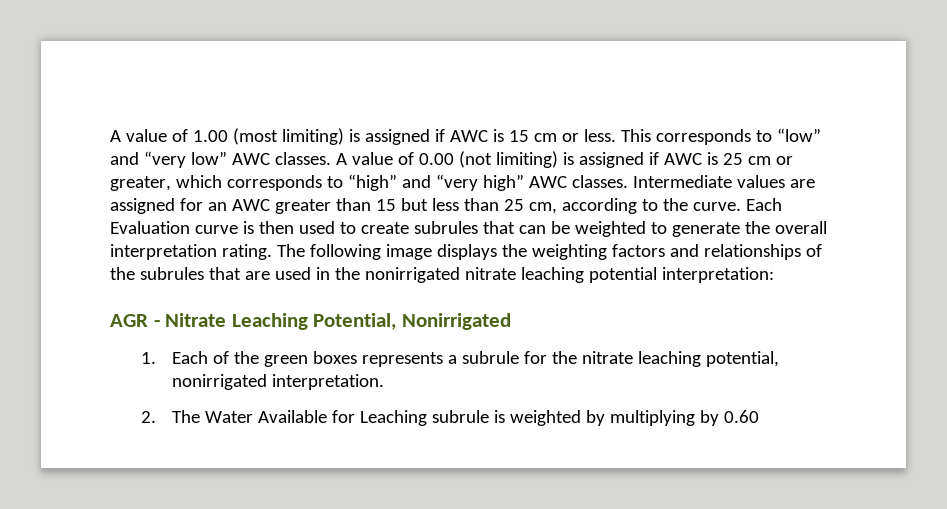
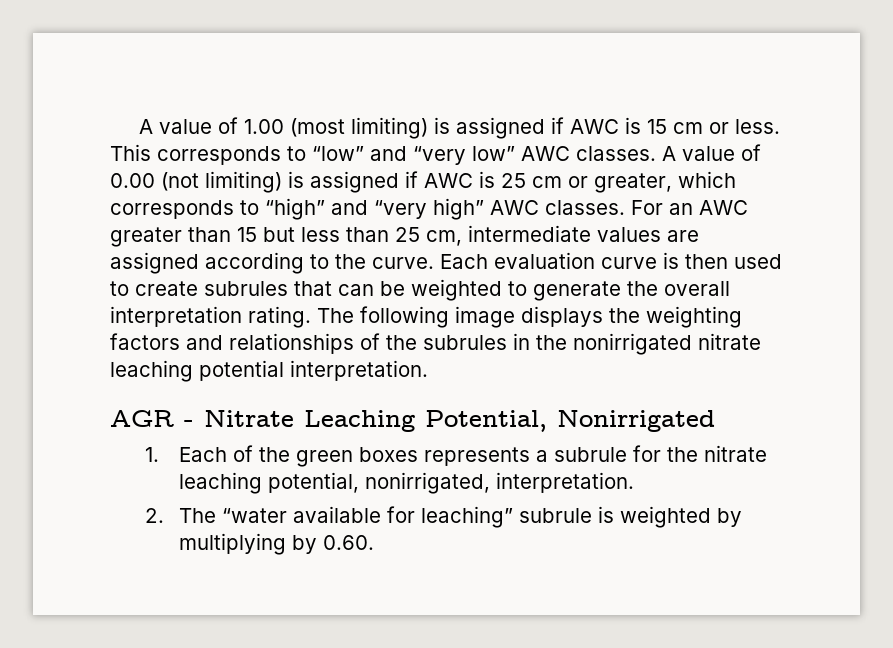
[632,175,815,188] [110,198,203,214] Intermediate values are assigned for -> [631,200,663,215] For
(557, 208) none -> [468,225,699,242] [110,252,199,274] intermediate values are assigned
[110,221,190,234] Evaluation -> [494,252,595,269] evaluation
[208,267,311,280] that are used -> (507, 342) none
[661,267,774,283] interpretation: -> [290,360,428,381] interpretation.
[171,374,267,390] nonirrigated -> [365,472,491,494] nonirrigated,
[204,410,427,426] Water Available for Leaching -> [222,506,514,528] “water available for leaching”
[723,410,759,423] 0.60 -> [323,535,375,550] 0.60.

